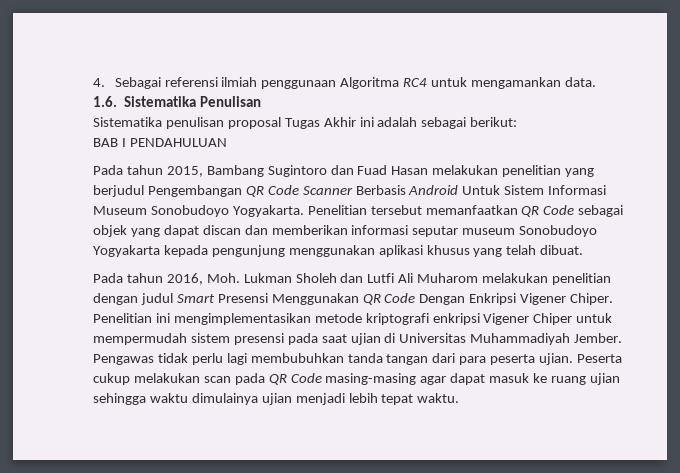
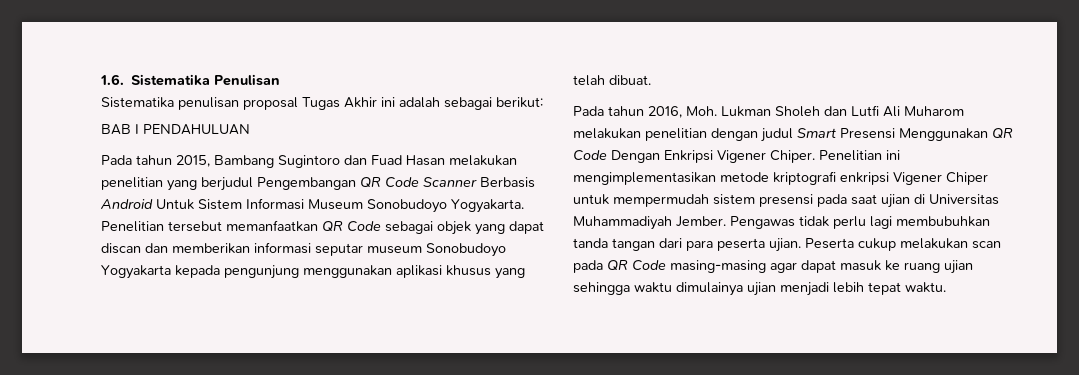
[93,77,596,89] 4. Sebagai referensi ilmiah penggunaan Algoritma RC4 untuk mengamankan data. // -> (100, 79) none

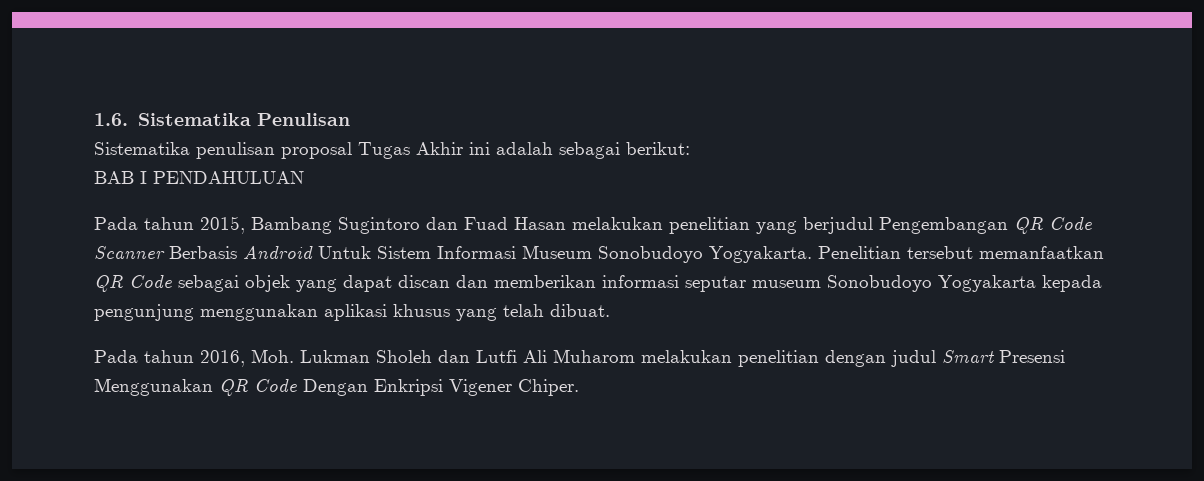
[819,150,900,161] [573,171,988,185] [573,194,999,208] [573,216,990,230] [573,238,1001,252] [573,260,973,274] [573,282,946,296] Penelitian ini mengimplementasikan metode kriptografi enkripsi Vigener Chiper untuk mempermudah sistem presensi pada saat ujian di Universitas Muhammadiyah Jember. Pengawas tidak perlu lagi membubuhkan tanda tangan dari para peserta ujian. Peserta cukup melakukan scan pada QR Code masing-masing agar dapat masuk ke ruang ujian sehingga waktu dimulainya ujian menjadi lebih tepat waktu. -> (579, 387) none

